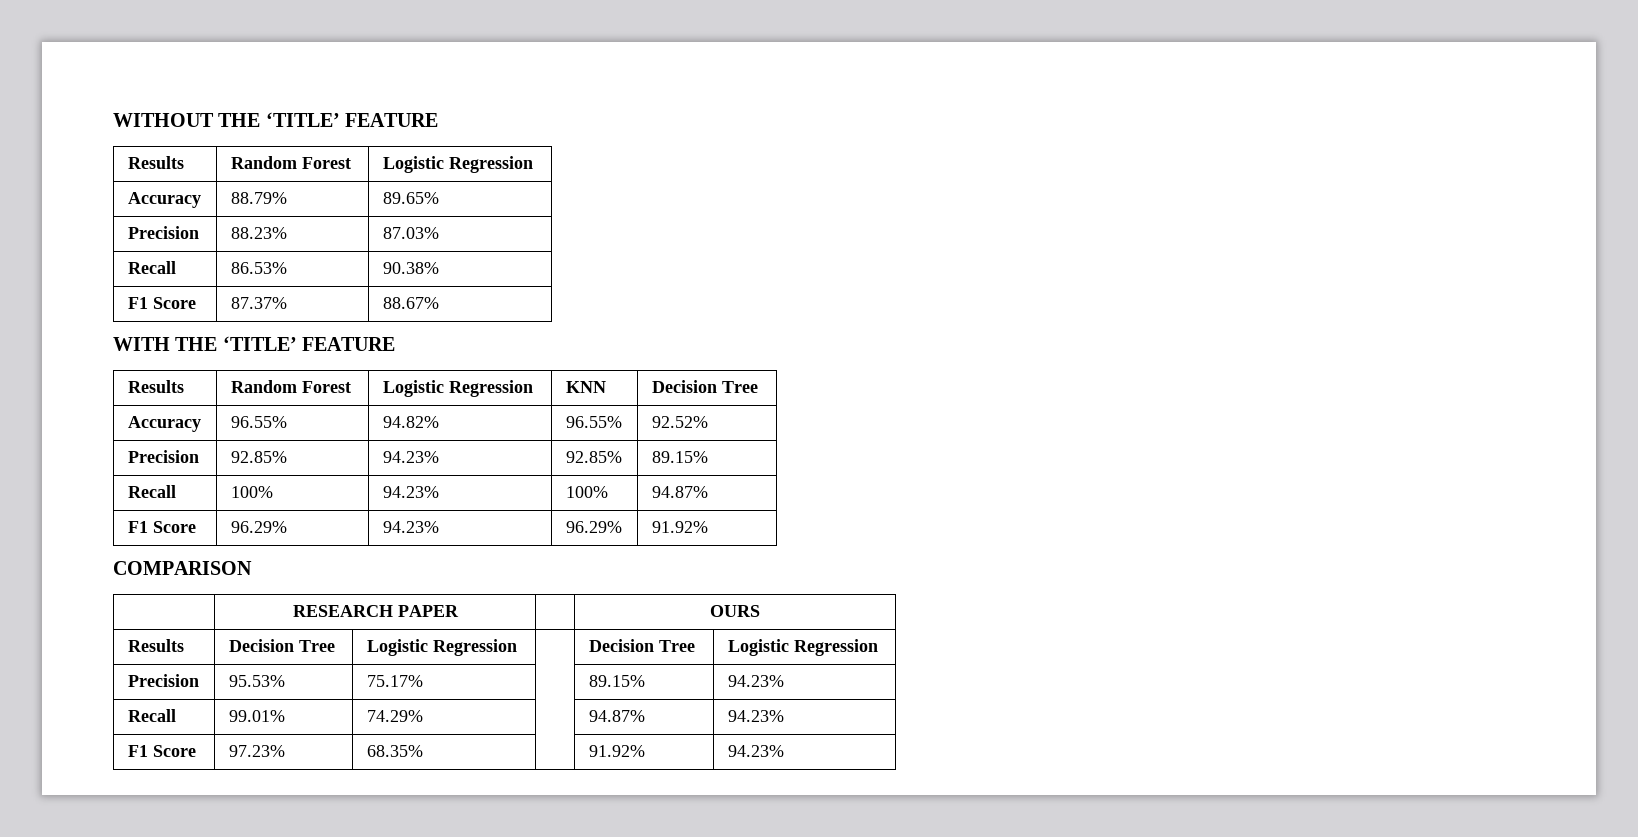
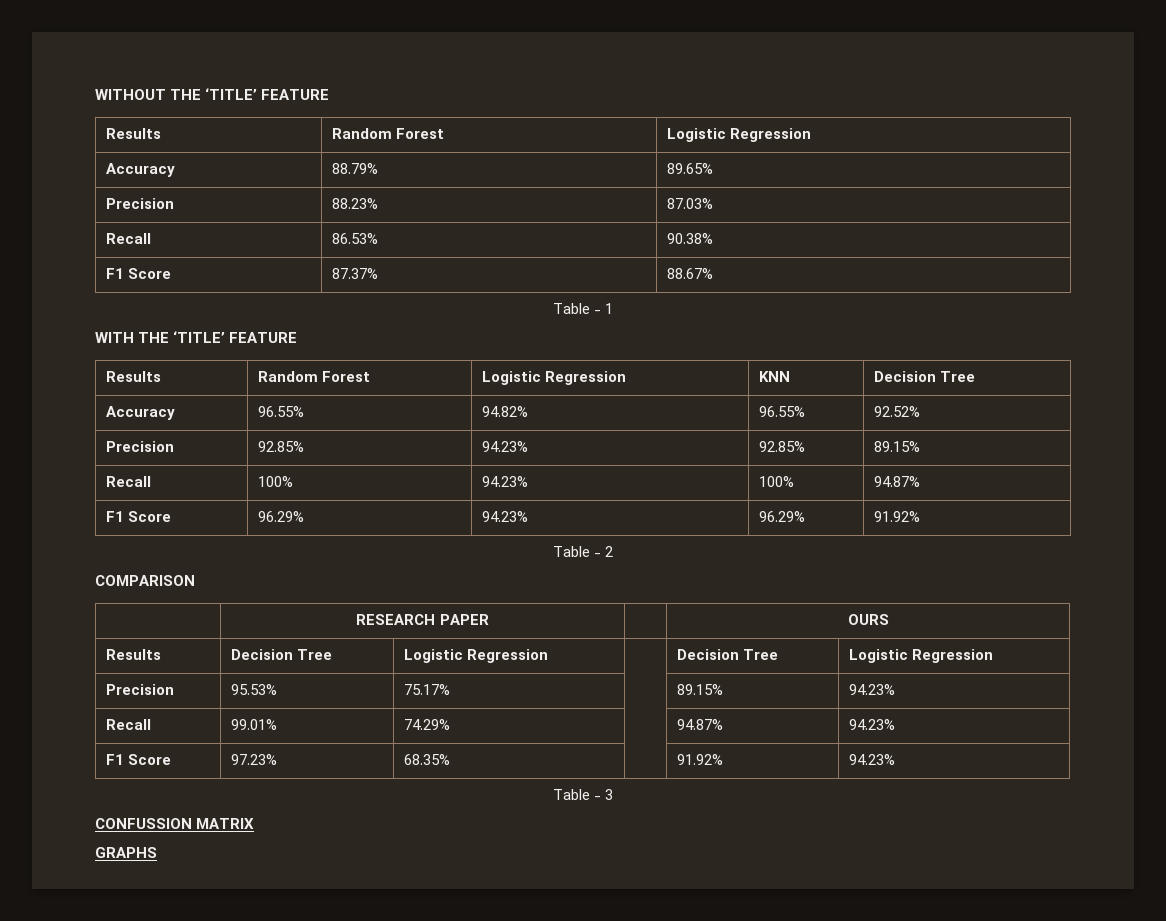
(439, 303) none -> [552,303,614,314] // Table - 1
(708, 527) none -> [552,546,614,557] // Table - 2
(784, 751) none -> [552,789,614,800] [95,818,255,829] [95,847,157,858] // Table - 3 // CONFUSSION MATRIX // GRAPHS

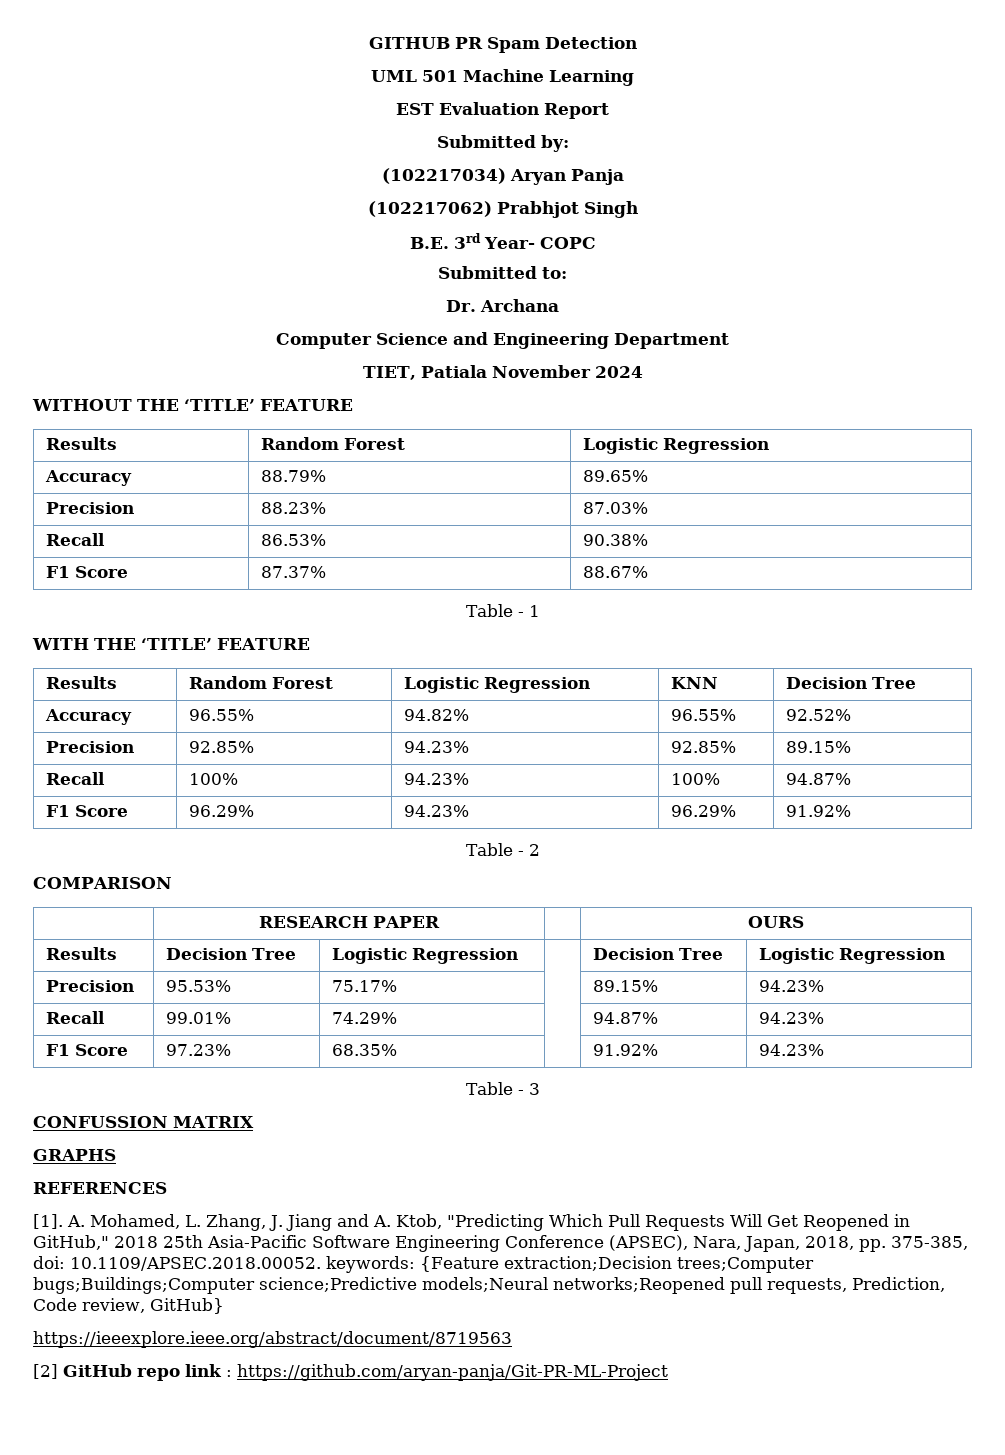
(95, 94) none -> [368,37,637,53] [371,69,634,86] [396,102,609,119] [436,135,569,152] [381,168,624,185] [367,201,638,218] [409,233,596,249] [438,266,567,279] [446,299,559,312] [276,332,729,349] [362,365,643,380] GITHUB PR Spam Detection // UML 501 Machine Learning // EST Evaluation Report // Submitted by: // (102217034) Aryan Panja // (102217062) Prabhjot Singh // B.E. 3rd Year- COPC // Submitted to: // Dr. Archana // Computer Science and Engineering Department // TIET, Patiala November 2024 //
(157, 852) none -> [33,1182,167,1194] [33,1214,910,1231] [33,1235,968,1252] [33,1256,814,1273] [33,1277,945,1294] [33,1298,224,1314] [33,1331,512,1348] [33,1364,668,1381] // REFERENCES // [1]. A. Mohamed, L. Zhang, J. Jiang and A. Ktob, "Predicting Which Pull Requests Will Get Reopened in GitHub," 2018 25th Asia-Pacific Software Engineering Conference (APSEC), Nara, Japan, 2018, pp. 375-385, doi: 10.1109/APSEC.2018.00052. keywords: {Feature extraction;Decision trees;Computer bugs;Buildings;Computer science;Predictive models;Neural networks;Reopened pull requests, Prediction, Code review, GitHub} // https://ieeexplore.ieee.org/abstract/document/8719563 // [2] GitHub repo link : https://github.com/aryan-panja/Git-PR-ML-Project

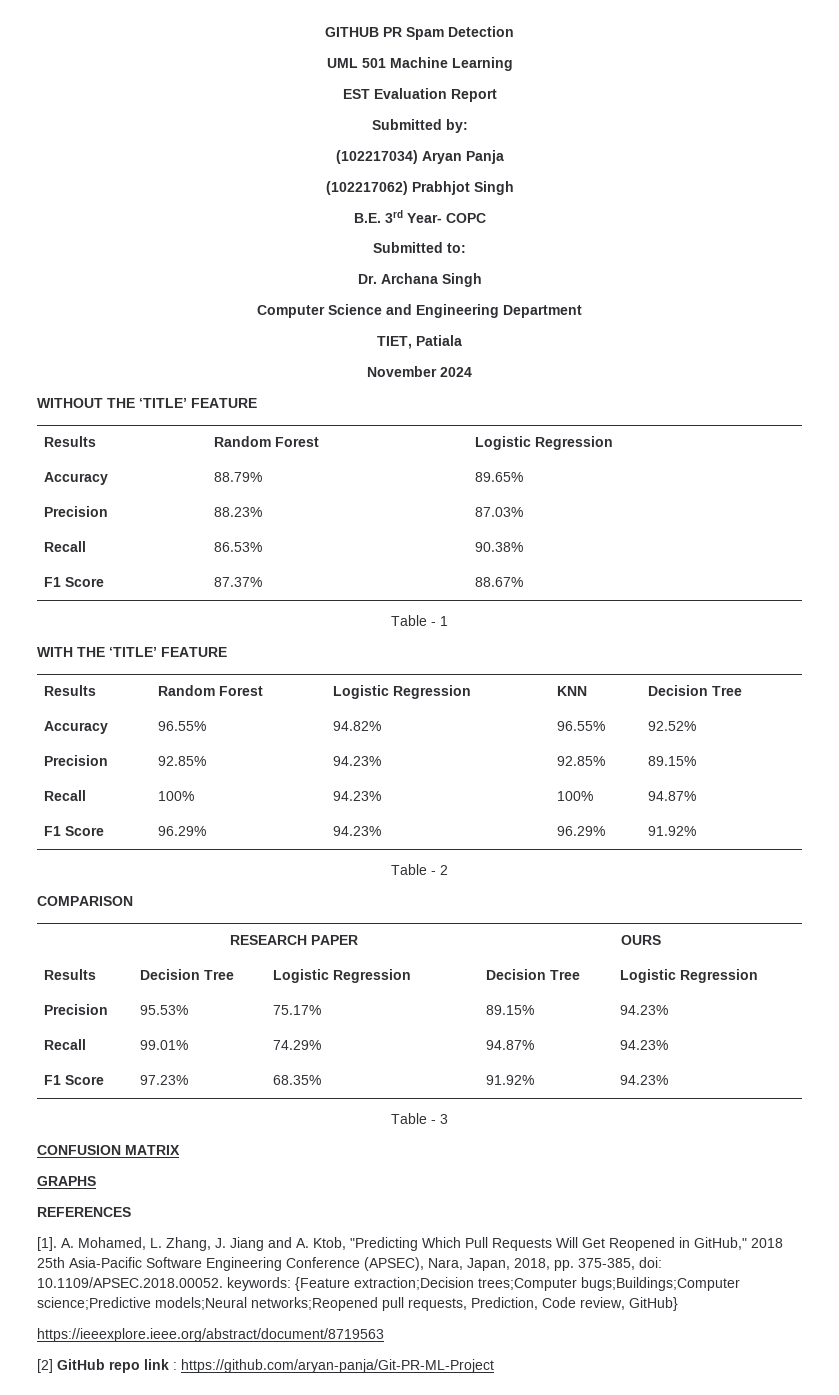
(559, 305) none -> [441,273,482,287] Singh
(487, 371) none -> (462, 340) //
[33,1116,168,1128] CONFUSSION -> [37,1145,121,1155] CONFUSION

